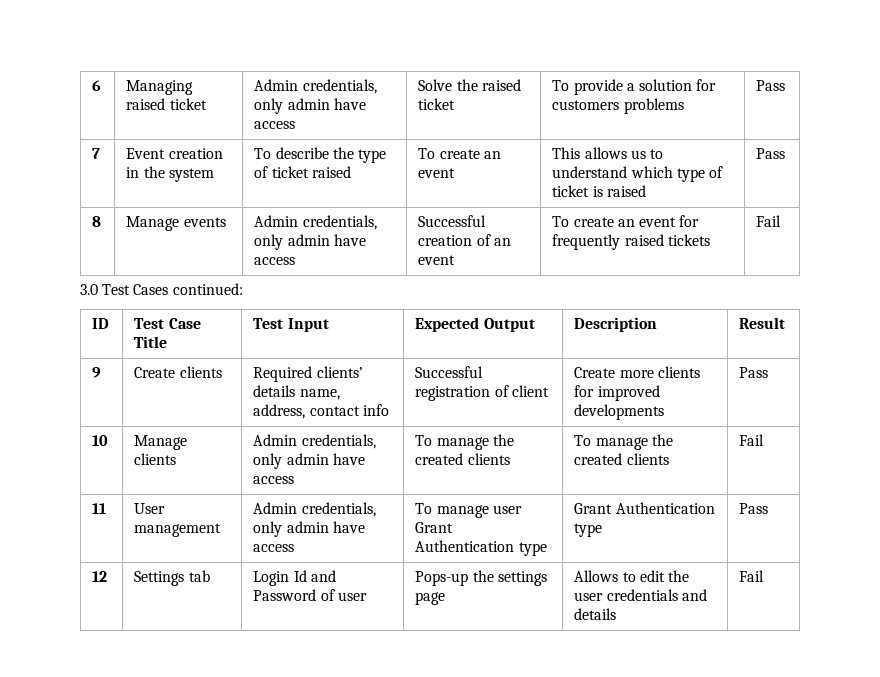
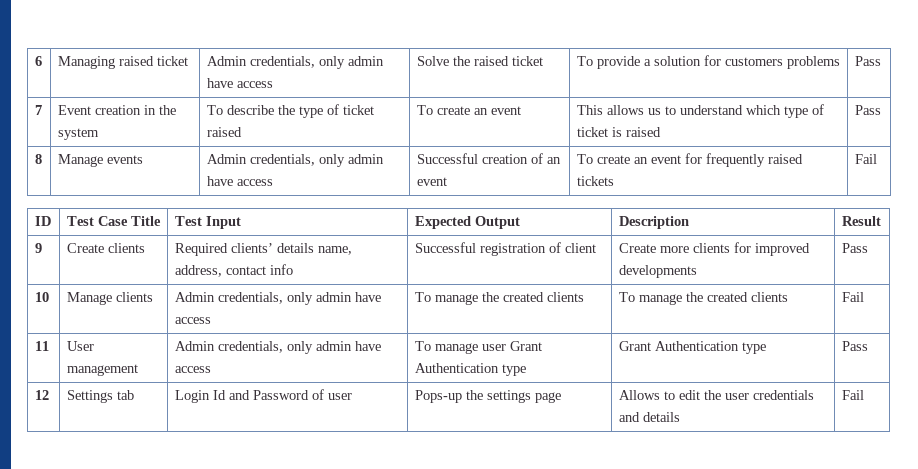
[80,283,243,295] // 3.0 Test Cases continued: -> (877, 159) none

